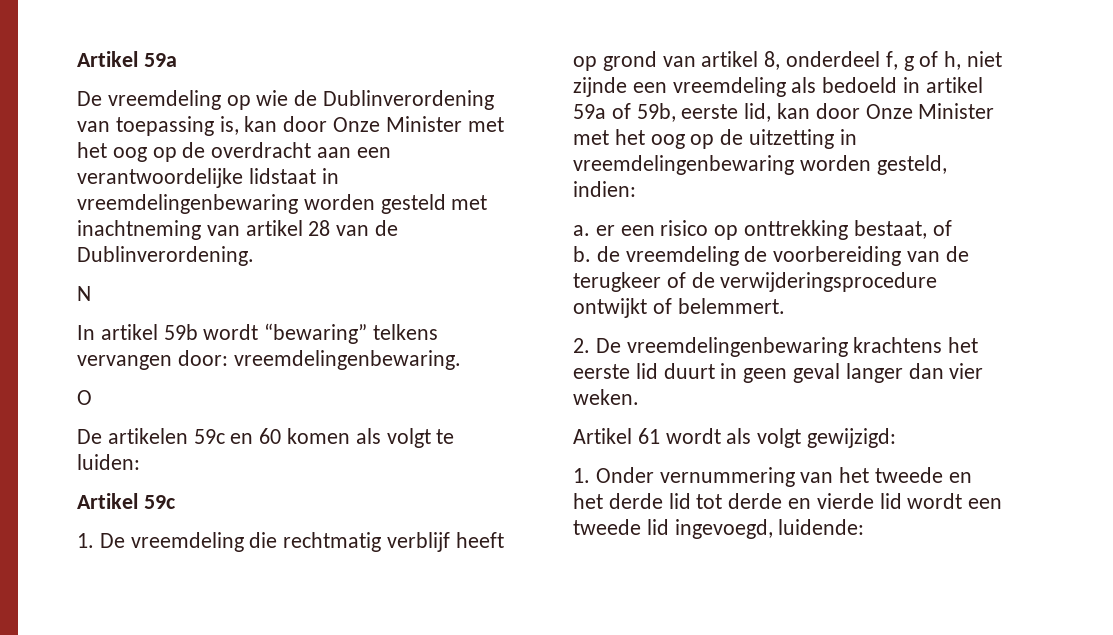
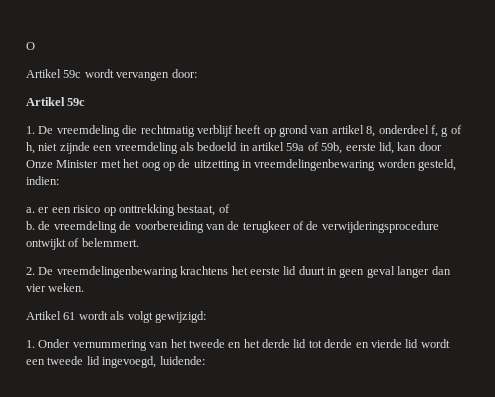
[77,51,177,67] [77,90,495,110] [77,116,504,136] [77,142,391,162] [77,168,339,188] [77,194,488,214] [77,220,399,240] [77,246,254,266] [77,286,91,301] [77,323,439,344] [77,350,461,370] [77,390,92,405] [77,428,455,448] [77,454,140,470] Artikel 59a // De vreemdeling op wie de Dublinverordening van toepassing is, kan door Onze Minister met het oog op de overdracht aan een verantwoordelijke lidstaat in vreemdelingenbewaring worden gesteld met inachtneming van artikel 28 van de Dublinverordening. // N // In artikel 59b wordt “bewaring” telkens vervangen door: vreemdelingenbewaring. // O // De artikelen 59c en 60 komen als volgt te luiden: -> [26,42,35,50] [26,69,197,81] O // Artikel 59c wordt vervangen door:

